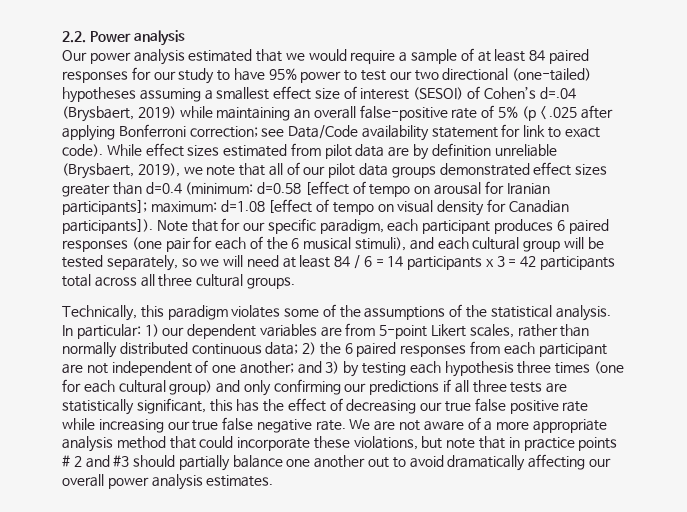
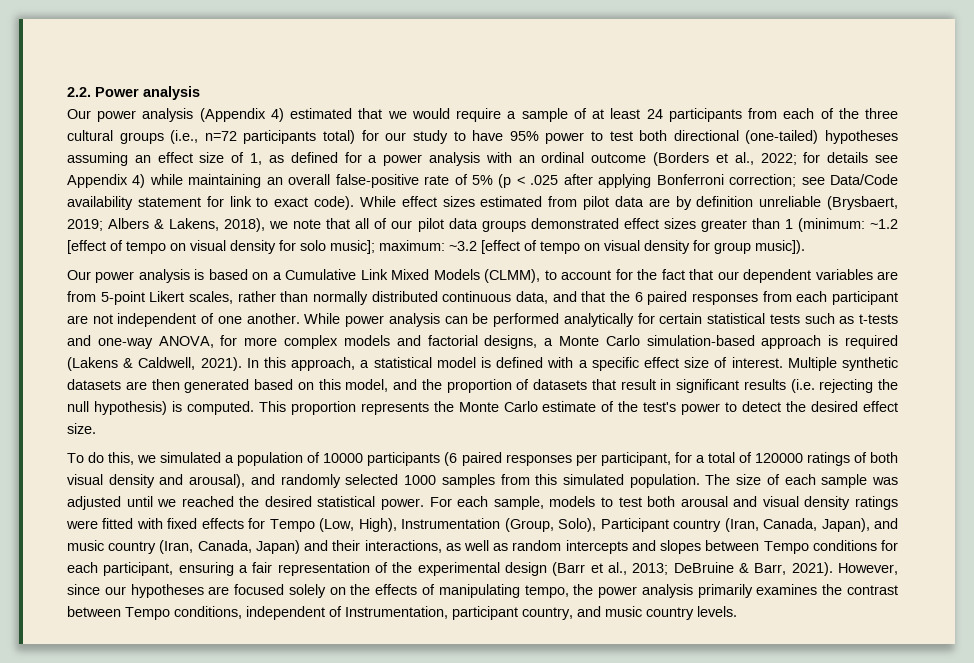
(185, 57) none -> [199,108,284,122] (Appendix 4)
[529,49,589,64] [62,71,128,83] 84 paired responses -> [646,108,898,122] [67,130,356,144] 24 participants from each of the three cultural groups (i.e., n=72 participants total)
[389,70,439,81] our two -> [639,130,668,141] both
[204,86,576,100] [62,106,176,122] a smallest effect size of interest (SESOI) of Cohen’s d=.04 (Brysbaert, 2019) -> [134,152,899,166] [67,174,146,188] an effect size of 1, as defined for a power analysis with an ordinal outcome (Borders et al., 2022; for details see Appendix 4)
[137,163,180,177] 2019), -> [67,218,266,232] 2019; Albers & Lakens, 2018),
[145,181,550,197] [62,199,569,216] [62,218,609,234] [62,236,604,252] [62,255,616,271] [62,274,295,289] [62,304,611,321] [62,324,159,339] d=0.4 (minimum: d=0.58 [effect of tempo on arousal for Iranian participants]; maximum: d=1.08 [effect of tempo on visual density for Canadian participants]). Note that for our specific paradigm, each participant produces 6 paired responses (one pair for each of the 6 musical stimuli), and each cultural group will be tested separately, so we will need at least 84 / 6 = 14 participants x 3 = 42 participants total across all three cultural groups. // Technically, this paradigm violates some of the assumptions of the statistical analysis. In particular: 1) -> [784,218,898,232] [67,240,805,254] [67,269,714,283] 1 (minimum: ~1.2 [effect of tempo on visual density for solo music]; maximum: ~3.2 [effect of tempo on visual density for group music]). // Our power analysis is based on a Cumulative Link Mixed Models (CLMM), to account for the fact that
[265,342,317,355] data; 2) -> [516,291,606,304] data, and that
[239,361,624,377] [62,379,568,396] [62,398,589,415] [62,417,607,433] [62,436,618,452] [62,454,611,471] [62,474,274,490] another; and 3) by testing each hypothesis three times (one for each cultural group) and only confirming our predictions if all three tests are statistically significant, this has the effect of decreasing our true false positive rate while increasing our true false negative rate. We are not aware of a more appropriate analysis method that could incorporate these violations, but note that in practice points # 2 and #3 should partially balance one another out to avoid dramatically affecting our overall power analysis estimates. -> [246,313,898,327] [67,335,898,349] [67,357,899,371] [67,379,898,393] [67,401,898,415] [67,423,96,434] [67,452,898,466] [67,474,898,488] [67,496,898,510] [66,518,899,532] [67,540,898,554] [67,562,899,576] [67,584,899,598] [67,606,737,620] another. While power analysis can be performed analytically for certain statistical tests such as t-tests and one-way ANOVA, for more complex models and factorial designs, a Monte Carlo simulation-based approach is required (Lakens & Caldwell, 2021). In this approach, a statistical model is defined with a specific effect size of interest. Multiple synthetic datasets are then generated based on this model, and the proportion of datasets that result in significant results (i.e. rejecting the null hypothesis) is computed. This proportion represents the Monte Carlo estimate of the test's power to detect the desired effect size. // To do this, we simulated a population of 10000 participants (6 paired responses per participant, for a total of 120000 ratings of both visual density and arousal), and randomly selected 1000 samples from this simulated population. The size of each sample was adjusted until we reached the desired statistical power. For each sample, models to test both arousal and visual density ratings were fitted with fixed effects for Tempo (Low, High), Instrumentation (Group, Solo), Participant country (Iran, Canada, Japan), and music country (Iran, Canada, Japan) and their interactions, as well as random intercepts and slopes between Tempo conditions for each participant, ensuring a fair representation of the experimental design (Barr et al., 2013; DeBruine & Barr, 2021). However, since our hypotheses are focused solely on the effects of manipulating tempo, the power analysis primarily examines the contrast between Tempo conditions, independent of Instrumentation, participant country, and music country levels.

